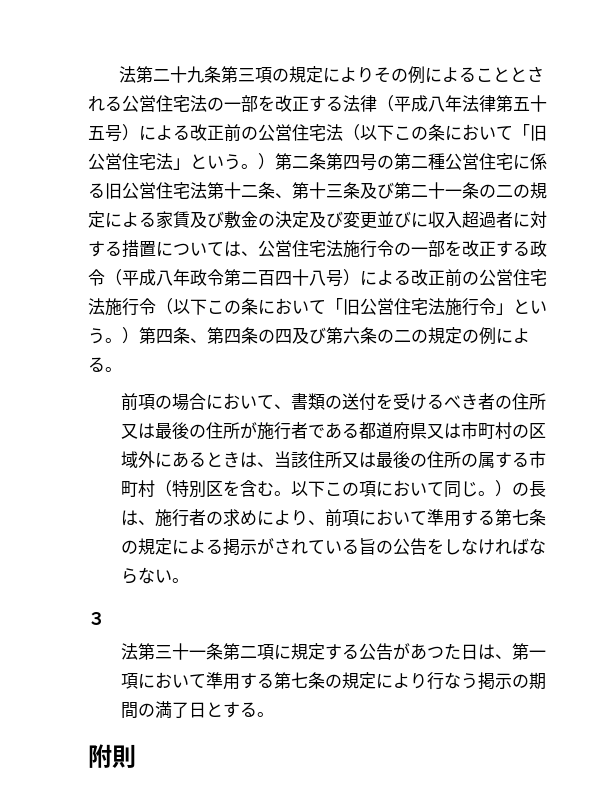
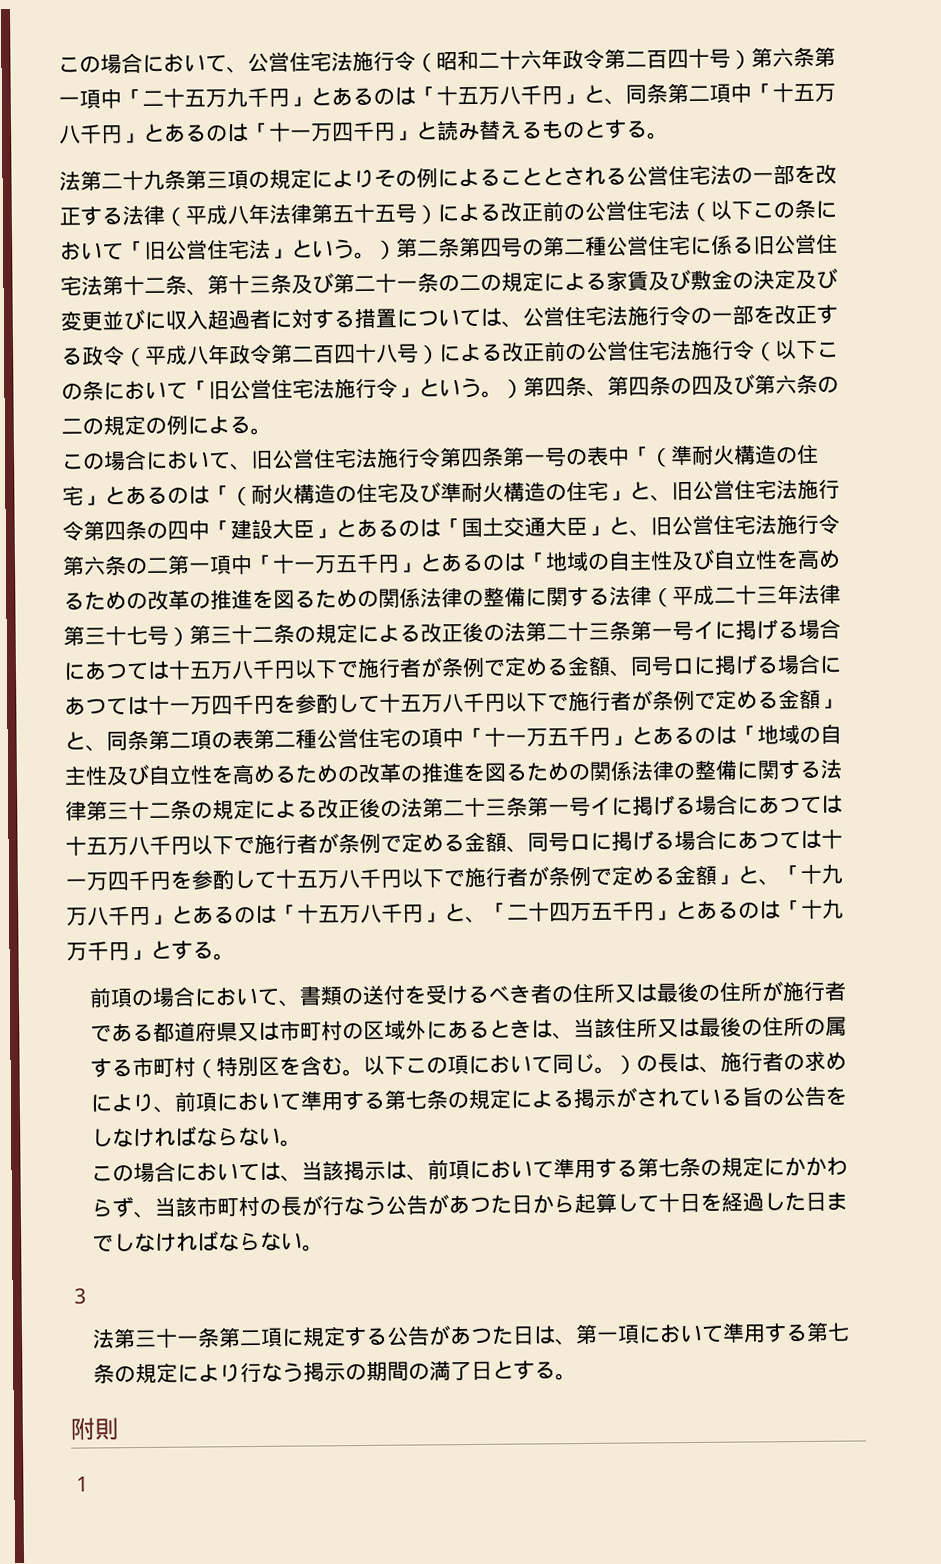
(118, 74) none -> [58,46,836,75] [58,82,836,110] [59,119,669,144] この場合において、公営住宅法施行令（昭和二十六年政令第二百四十号）第六条第一項中「二十五万九千円」とあるのは「十五万八千円」と、同条第二項中「十五万八千円」とあるのは「十一万四千円」と読み替えるものとする。 //
(122, 369) none -> [62,444,819,472] [62,479,840,507] [62,513,840,542] [62,548,841,576] [63,583,841,611] [63,618,841,647] [63,653,842,681] [64,689,842,716] [64,723,842,752] [64,759,842,786] [65,794,843,821] [65,829,843,856] [65,864,843,891] [66,899,844,926] [66,940,235,961] // この場合において、旧公営住宅法施行令第四条第一号の表中「（準耐火構造の住宅」とあるのは「（耐火構造の住宅及び準耐火構造の住宅」と、旧公営住宅法施行令第四条の四中「建設大臣」とあるのは「国土交通大臣」と、旧公営住宅法施行令第六条の二第一項中「十一万五千円」とあるのは「地域の自主性及び自立性を高めるための改革の推進を図るための関係法律の整備に関する法律（平成二十三年法律第三十七号）第三十二条の規定による改正後の法第二十三条第一号イに掲げる場合にあつては十五万八千円以下で施行者が条例で定める金額、同号ロに掲げる場合にあつては十一万四千円を参酌して十五万八千円以下で施行者が条例で定める金額」と、同条第二項の表第二種公営住宅の項中「十一万五千円」とあるのは「地域の自主性及び自立性を高めるための改革の推進を図るための関係法律の整備に関する法律第三十二条の規定による改正後の法第二十三条第一号イに掲げる場合にあつては十五万八千円以下で施行者が条例で定める金額、同号ロに掲げる場合にあつては十一万四千円を参酌して十五万八千円以下で施行者が条例で定める金額」と、「十九万八千円」とあるのは「十五万八千円」と、「二十四万五千円」とあるのは「十九万千円」とする。
(190, 580) none -> [90,1156,848,1184] [90,1191,848,1219] [91,1231,324,1253] // この場合においては、当該掲示は、前項において準用する第七条の規定にかかわらず、当該市町村の長が行なう公告があつた日から起算して十日を経過した日までしなければならない。
(136, 756) none -> [71,1475,93,1492] // １

